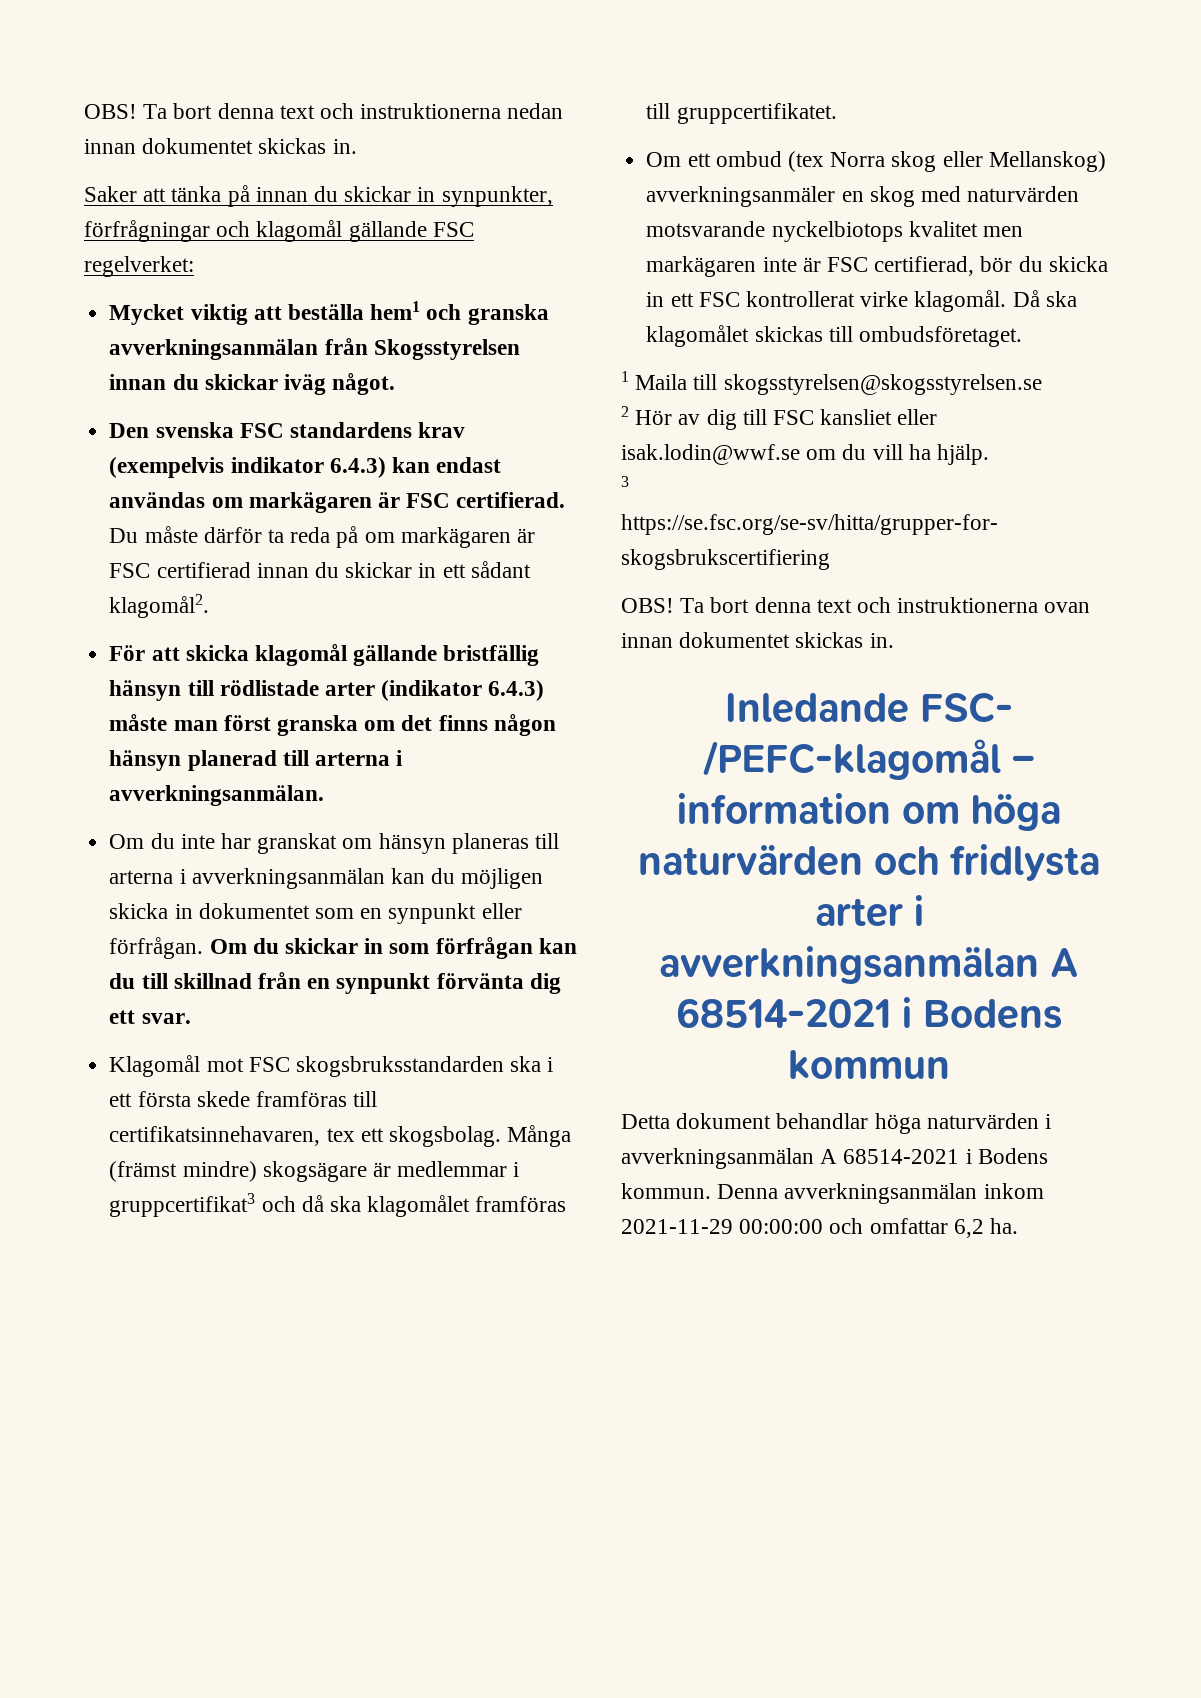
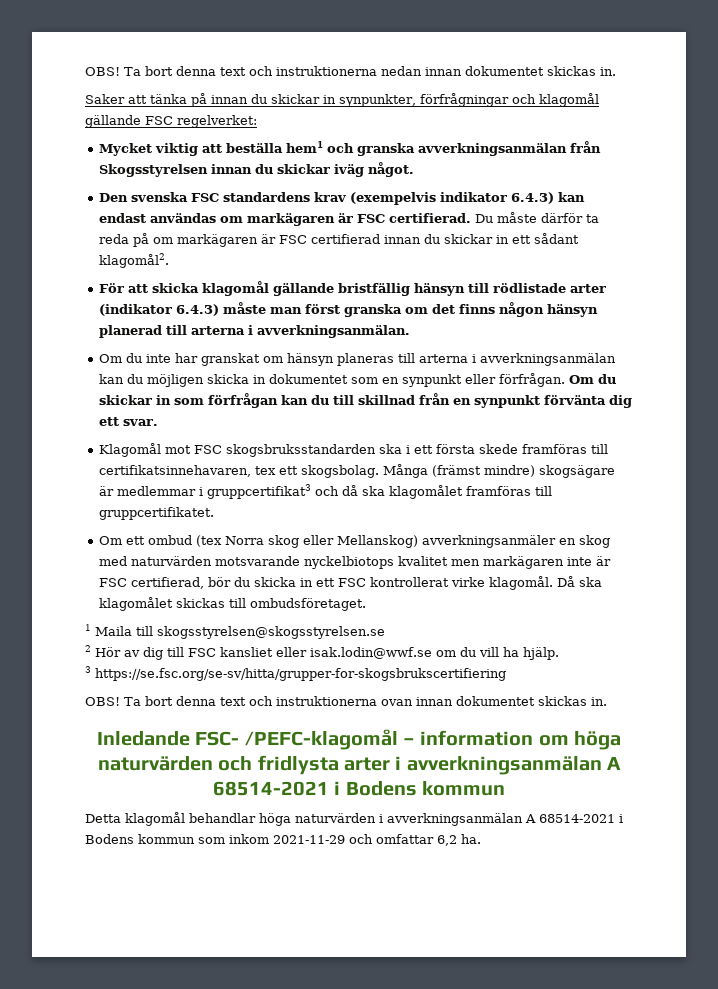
[676,1113,772,1129] dokument -> [125,812,185,826] klagomål
[621,1183,978,1204] kommun. Denna avverkningsanmälan -> [138,834,225,844] kommun som
[739,1219,824,1234] 00:00:00 -> (345, 839) none

